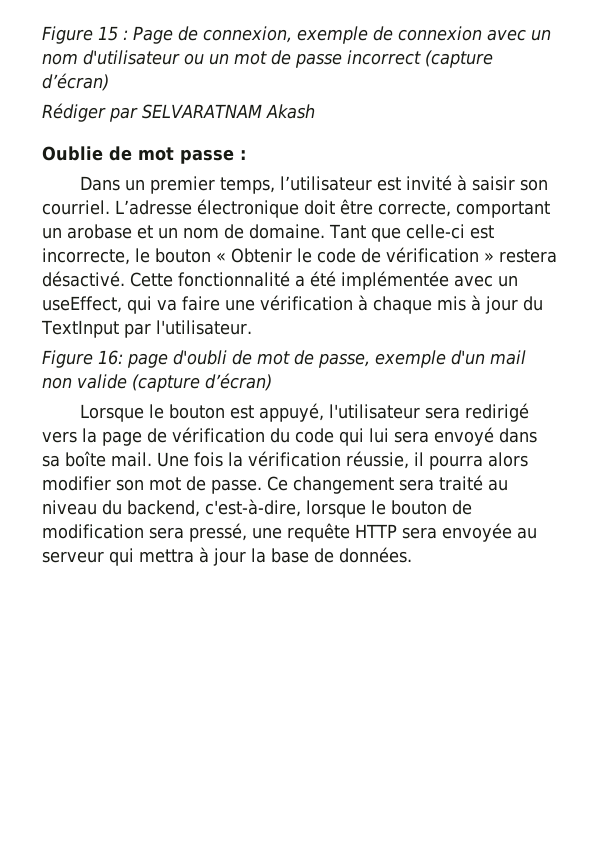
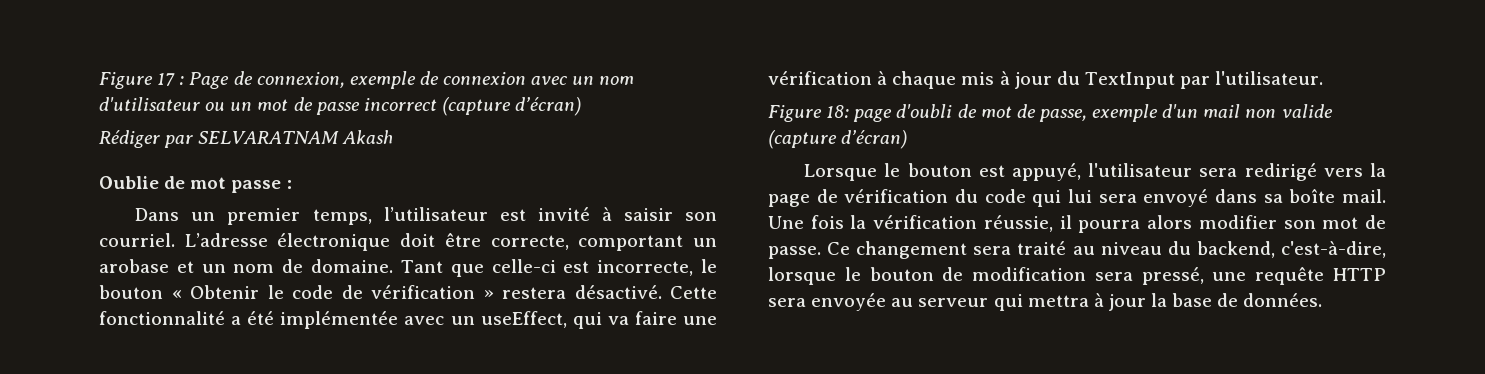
[42,26,118,44] Figure 15 -> [99,72,176,89] Figure 17
[98,350,123,365] 16: -> [826,105,850,118] 18:

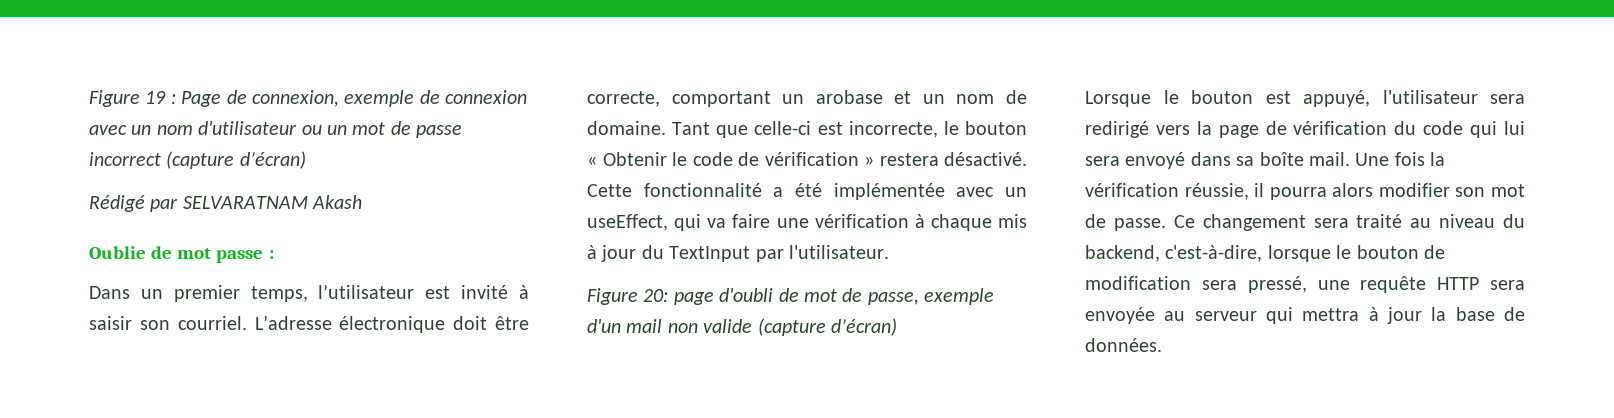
[99,72,176,89] Figure 17 -> [89,90,167,107] Figure 19
[99,130,160,148] Rédiger -> [89,195,145,212] Rédigé
[826,105,850,118] 18: -> [643,289,669,302] 20:

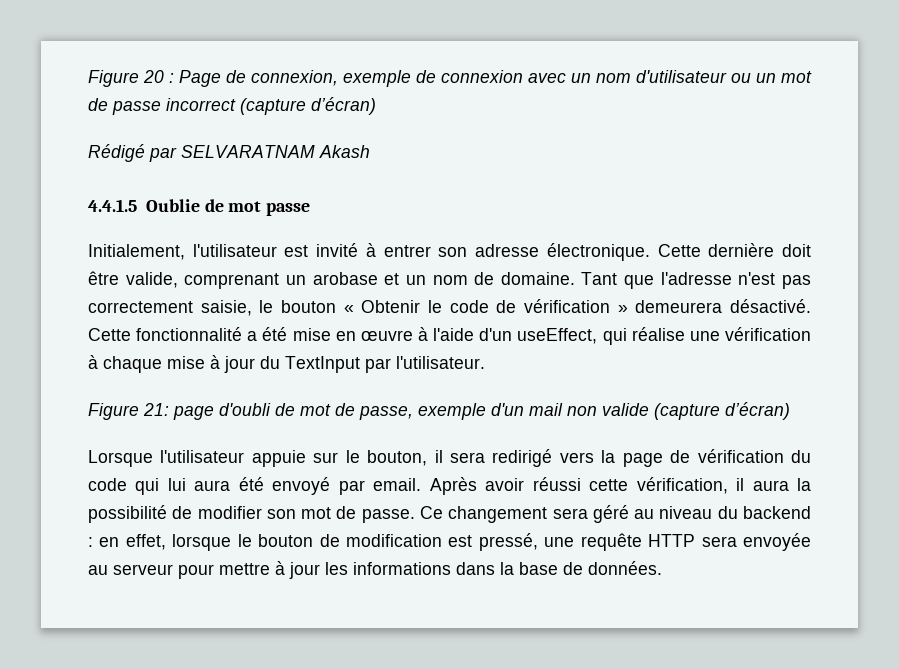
[89,90,167,107] Figure 19 -> [88,70,164,87] Figure 20
(363, 202) none -> [88,199,137,212] 4.4.1.5
[268,250,274,259] [89,284,529,302] [89,315,529,333] [587,91,771,107] : // Dans un premier temps, l’utilisateur est invité à saisir son courriel. L’adresse électronique doit être correcte, comportant -> [88,243,812,261] [88,271,280,289] // Initialement, l'utilisateur est invité à entrer son adresse électronique. Cette dernière doit être valide, comprenant
[754,121,938,138] celle-ci est incorrecte, -> [660,272,811,289] [88,300,252,316] l'adresse n'est pas correctement saisie,
[879,153,939,166] restera -> [635,300,723,313] demeurera
[833,183,1027,200] [587,214,771,231] implémentée avec un useEffect, qui va faire -> [292,327,685,345] mise en œuvre à l'aide d'un useEffect, qui réalise
[998,214,1027,228] mis -> [167,356,205,369] mise
[643,289,669,302] 20: -> [143,403,169,416] 21:
[1163,90,1478,107] le bouton est appuyé, l'utilisateur -> [160,450,443,467] l'utilisateur appuie sur le bouton, il
[1085,152,1446,169] [1085,183,1374,200] sera envoyé dans sa boîte mail. Une fois la vérification réussie, il pourra alors -> [194,477,811,495] [88,505,193,523] aura été envoyé par email. Après avoir réussi cette vérification, il aura la possibilité de
[1356,214,1403,228] traité -> [592,505,629,523] géré
[1085,245,1263,262] backend, c'est-à-dire, -> [743,506,812,519] [88,534,166,550] backend : en effet,
[1201,280,1237,290] sera -> [448,535,473,547] est
[1266,307,1422,324] qui mettra à jour -> [178,561,495,579] pour mettre à jour les informations dans

